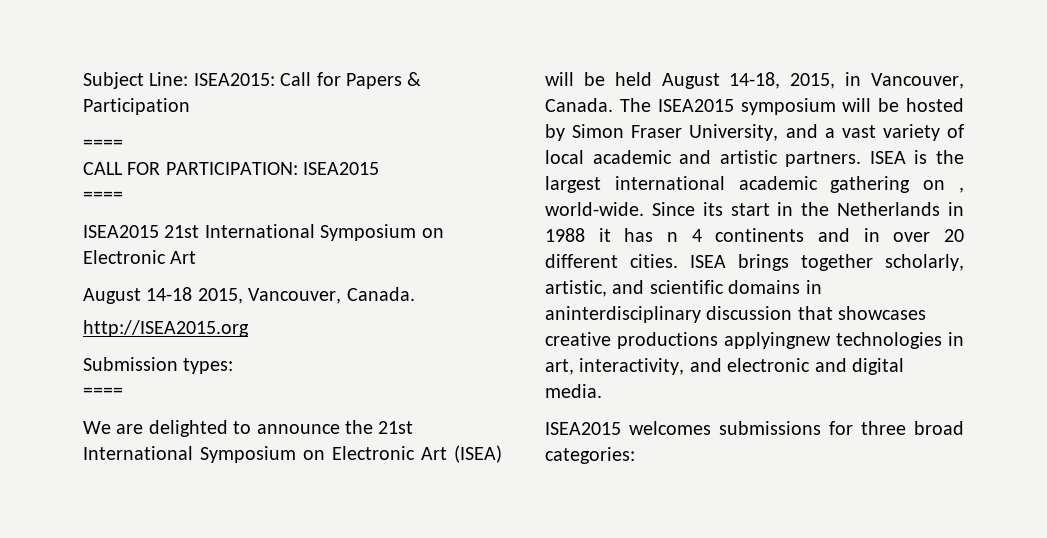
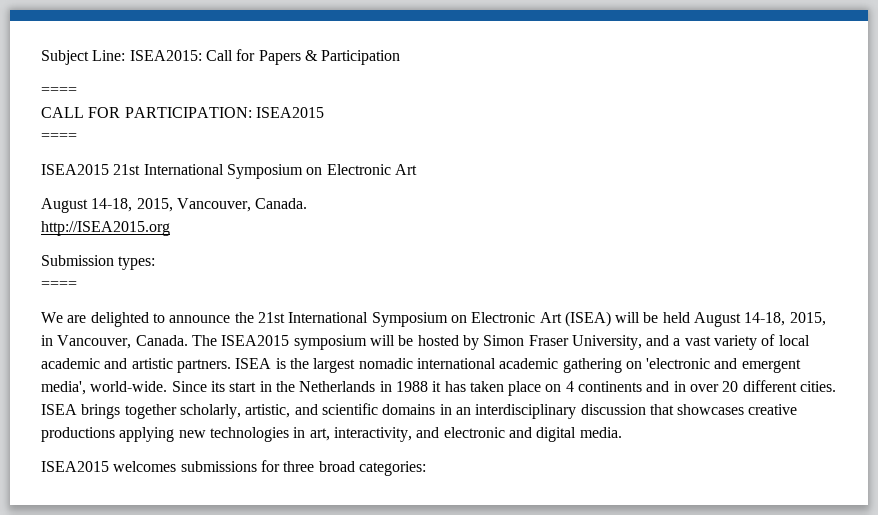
[146,287,193,301] 14-18 -> [91,198,133,212] 14-18,
(601, 184) none -> [358,358,413,369] nomadic
[959,187,964,193] , -> [646,358,801,373] [41,381,86,395] 'electronic and emergent media',
[667,232,678,242] n -> [469,381,562,396] taken place on
[545,306,701,323] aninterdisciplinary -> [455,404,577,419] an interdisciplinary
[724,332,831,349] applyingnew -> [119,427,206,442] applying new

